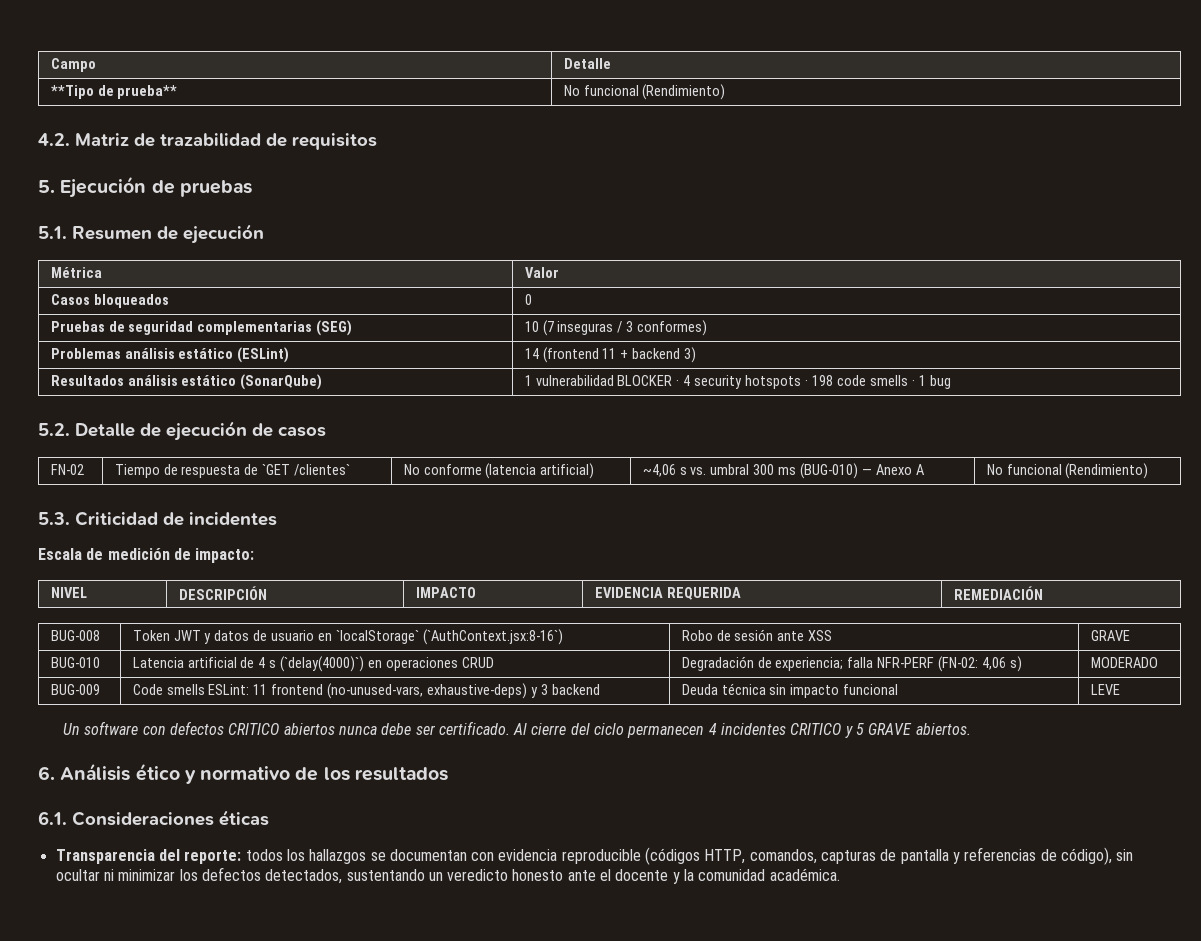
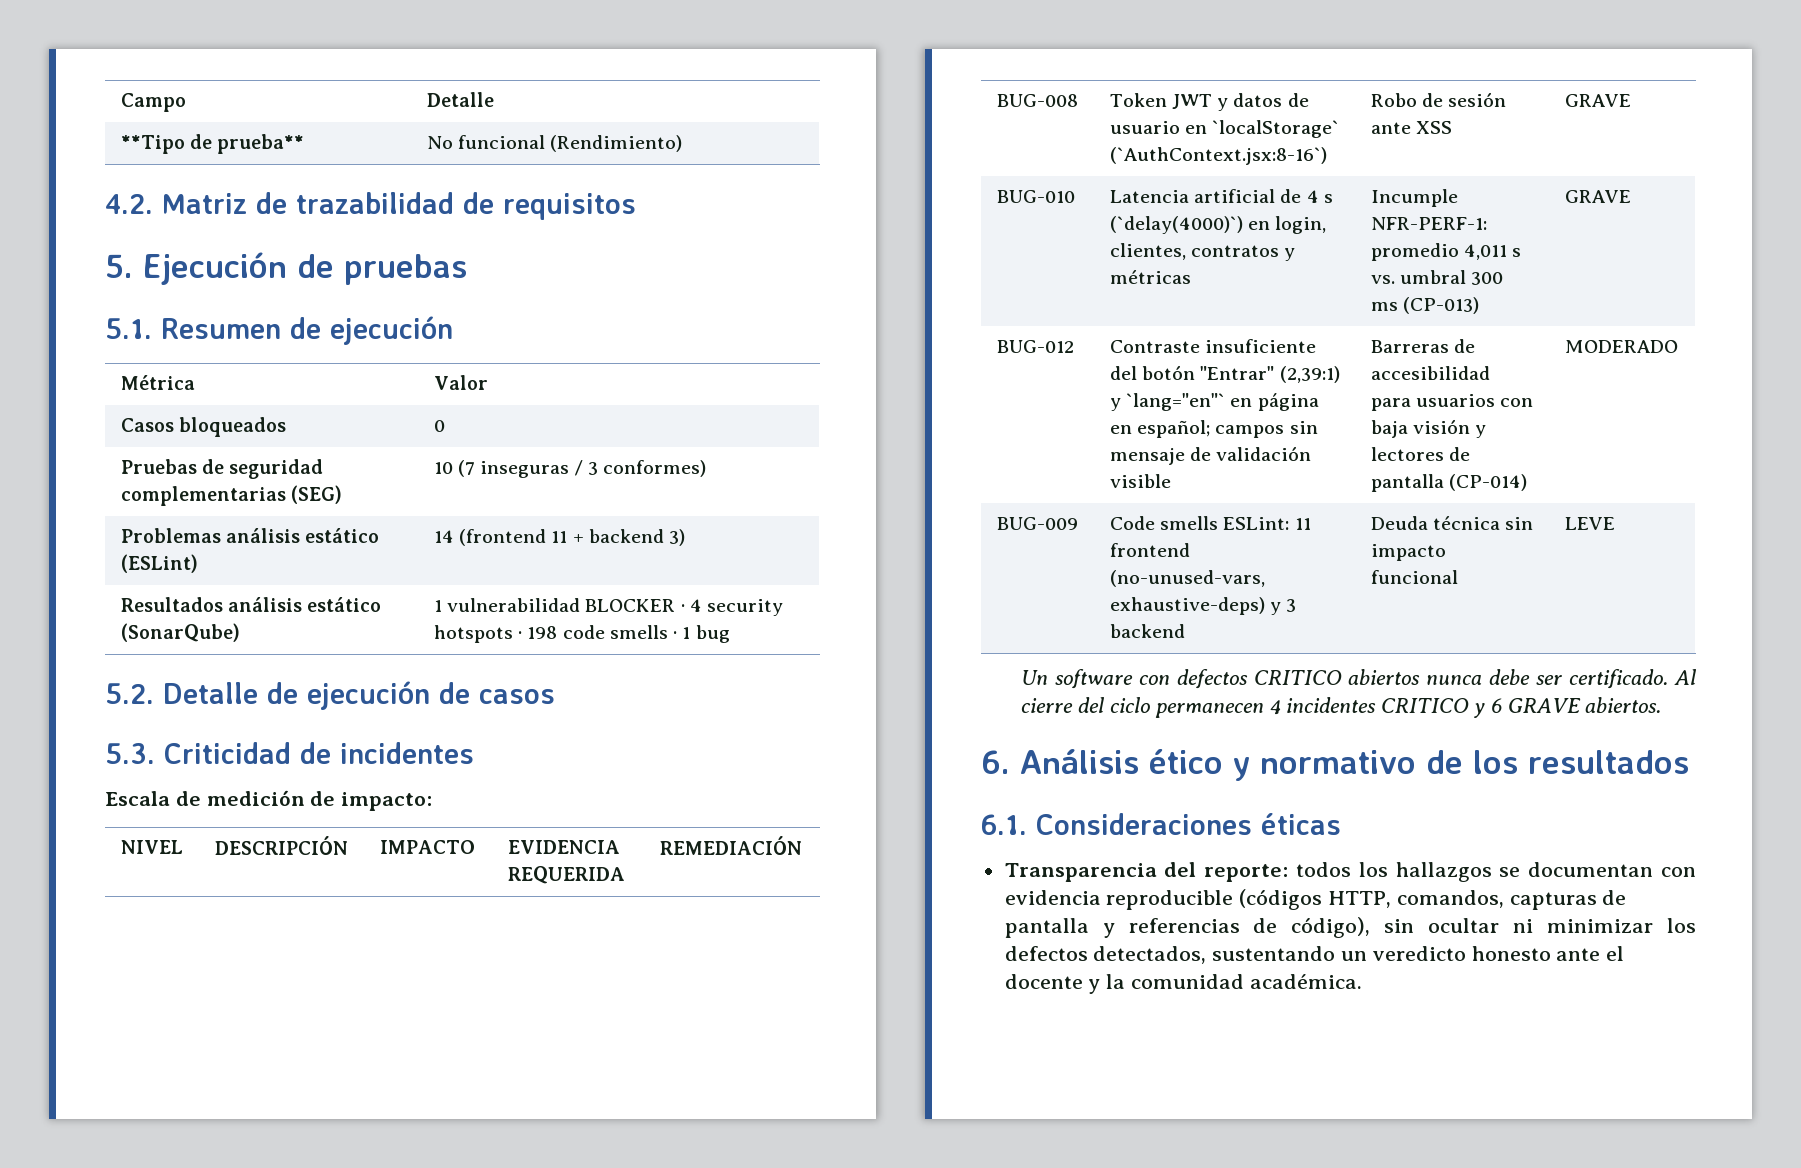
[50,464,84,475] [114,464,351,478] [403,463,595,479] [642,463,925,479] [986,463,1149,479] // FN-02 | Tiempo de respuesta de `GET /clientes` | No conforme (latencia artificial) | ~4,06 s vs. umbral 300 ms (BUG-010) — Anexo A | No funcional (Rendimiento) -> (555, 696) none
[386,657,494,671] [681,656,1023,672] operaciones CRUD | Degradación de experiencia; falla NFR-PERF (FN-02: 4,06 s) -> [1275,216,1327,234] [1109,243,1296,261] [1109,270,1191,284] [1370,189,1458,207] [1370,217,1487,230] [1370,243,1522,261] [1370,270,1504,285] [1370,297,1479,314] [1564,190,1631,203] [996,340,1074,353] [1109,339,1316,353] [1109,365,1340,383] [1109,393,1319,411] [1109,420,1318,438] [1109,446,1312,465] [1109,474,1171,488] [1370,339,1475,353] [1370,366,1490,380] [1370,394,1534,411] [1370,419,1487,438] [1370,447,1470,461] [1370,474,1527,492] login, clientes, contratos y métricas | Incumple NFR-PERF-1: promedio 4,011 s vs. umbral 300 ms (CP-013) | GRAVE // BUG-012 | Contraste insuficiente del botón "Entrar" (2,39:1) y `lang="en"` en página en español; campos sin mensaje de validación visible | Barreras de accesibilidad para usuarios con baja visión y lectores de pantalla (CP-014)
[856,723,865,735] 5 -> [1490,698,1502,713] 6

